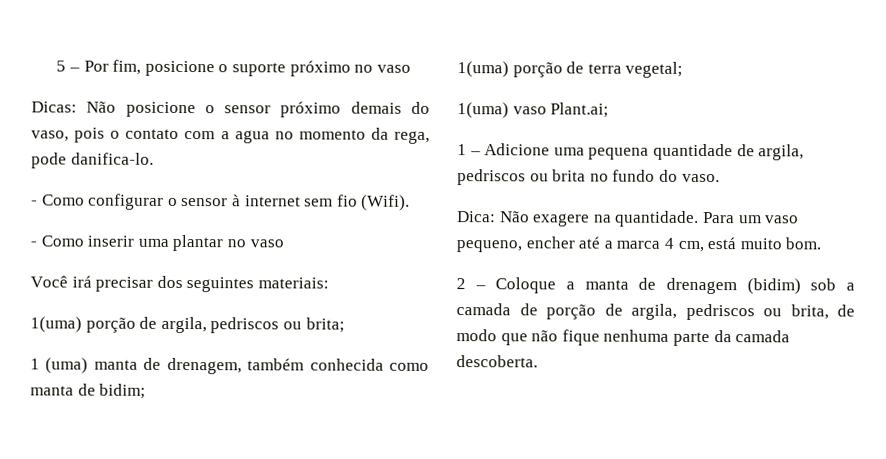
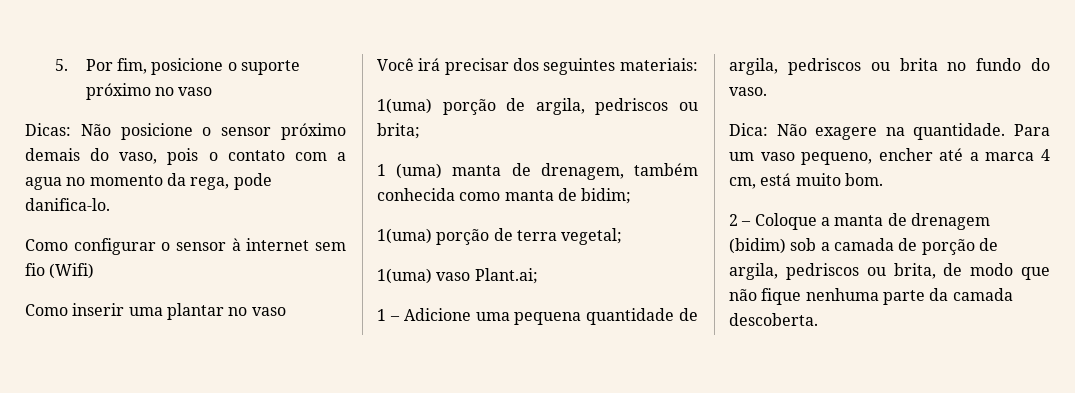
[56,60,80,72] 5 – -> [55,59,69,71] 5.
[31,200,38,206] - -> (110, 204) none
[361,194,411,211] [30,241,37,247] (Wifi). // - -> [49,263,95,279] (Wifi) //

